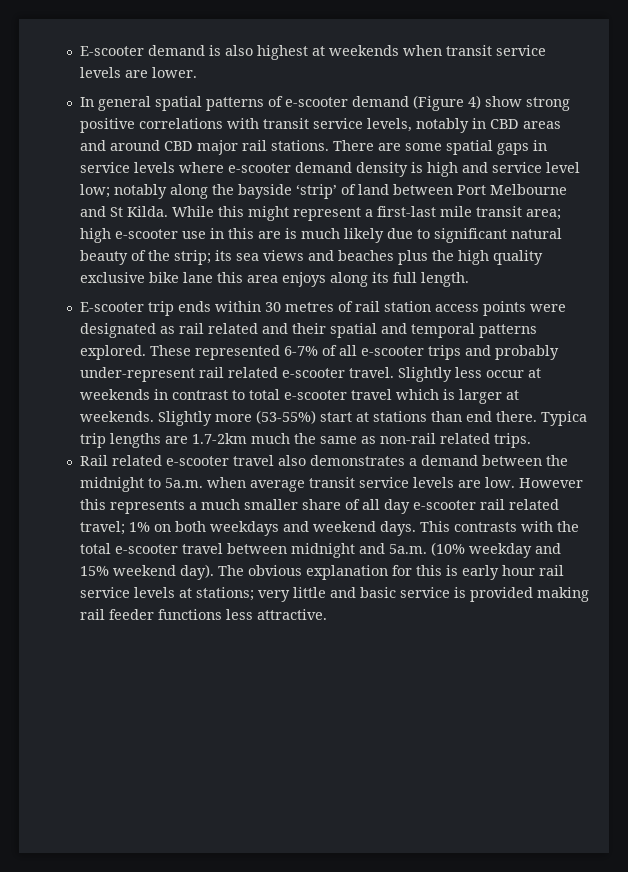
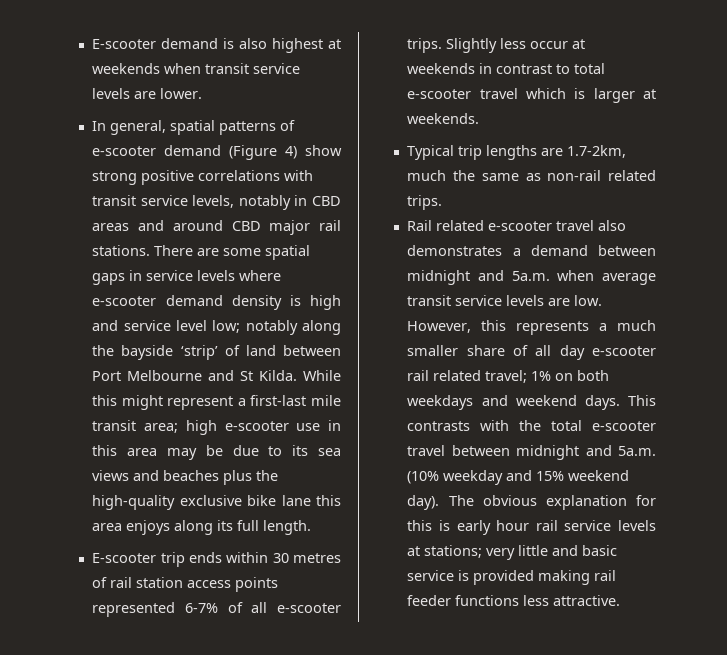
[97,96,151,111] general -> [110,120,167,135] general,
[257,228,562,243] [79,250,211,265] are is much likely due to significant natural beauty of the strip; -> [127,445,283,460] area may be due to
[457,250,543,265] high quality -> [92,495,176,510] high-quality
[529,304,566,312] [79,323,537,338] [79,345,191,360] were designated as rail related and their spatial and temporal patterns explored. These -> (279, 584) none
[427,345,559,360] [79,367,394,382] trips and probably under-represent rail related e-scooter travel. -> [407,38,443,53] trips.
[157,410,587,426] Slightly more (53-55%) start at stations than end there. Typica -> [407,145,455,160] // Typical
[191,433,247,444] 1.7-2km -> [567,145,627,158] 1.7-2km,
[545,455,568,466] [79,477,161,492] the midnight to -> [407,270,505,285] midnight and
[518,478,583,488] However -> [407,321,472,333] However,

